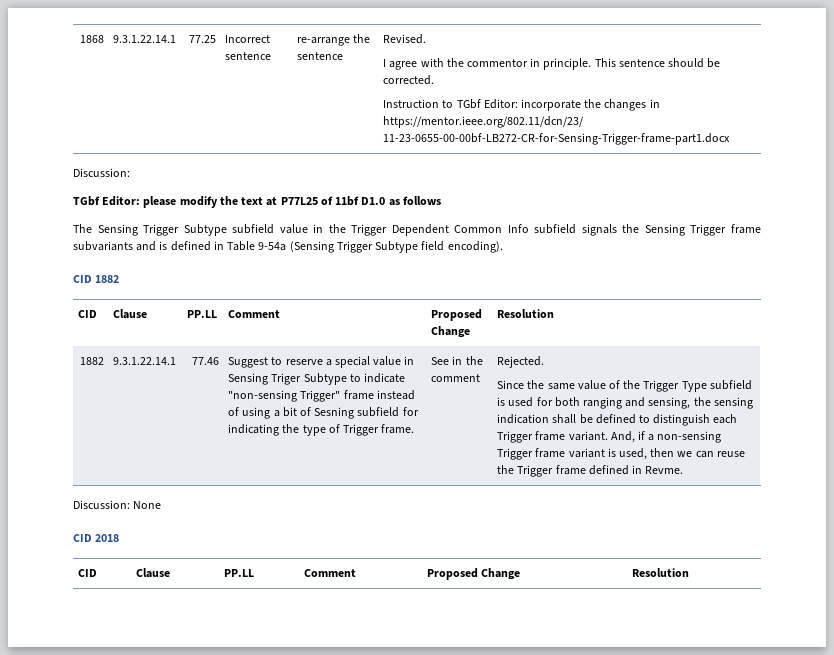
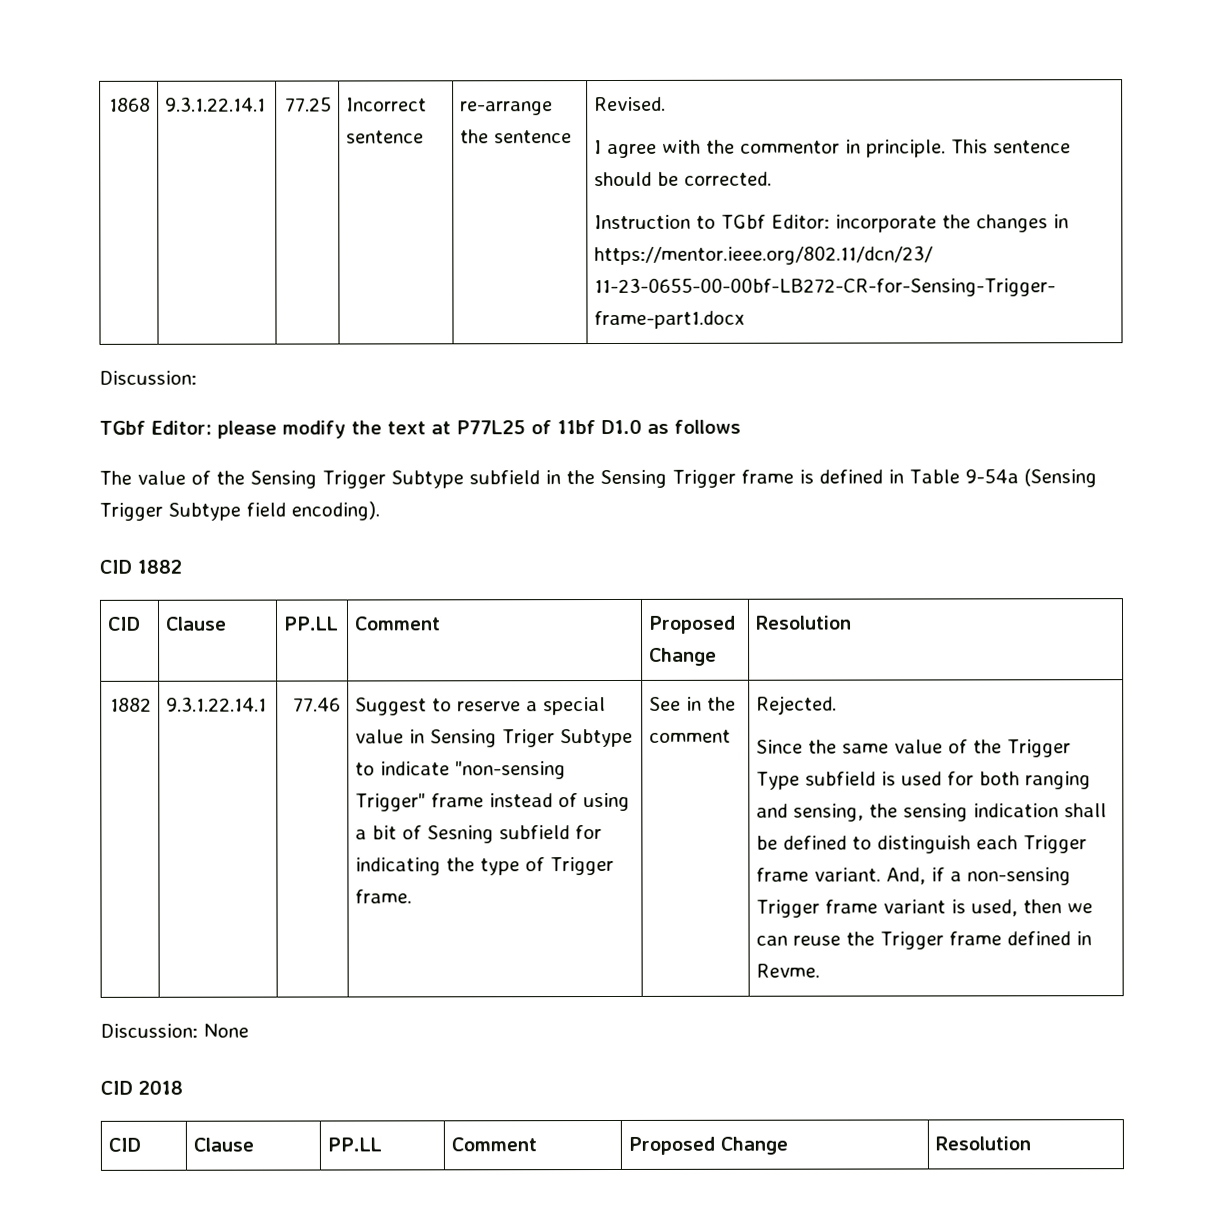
(92, 228) none -> [137,470,245,485] value of the
[279,224,640,236] value in the Trigger Dependent Common Info subfield signals the -> [544,470,595,485] in the
[73,241,157,251] subvariants and -> (794, 476) none

